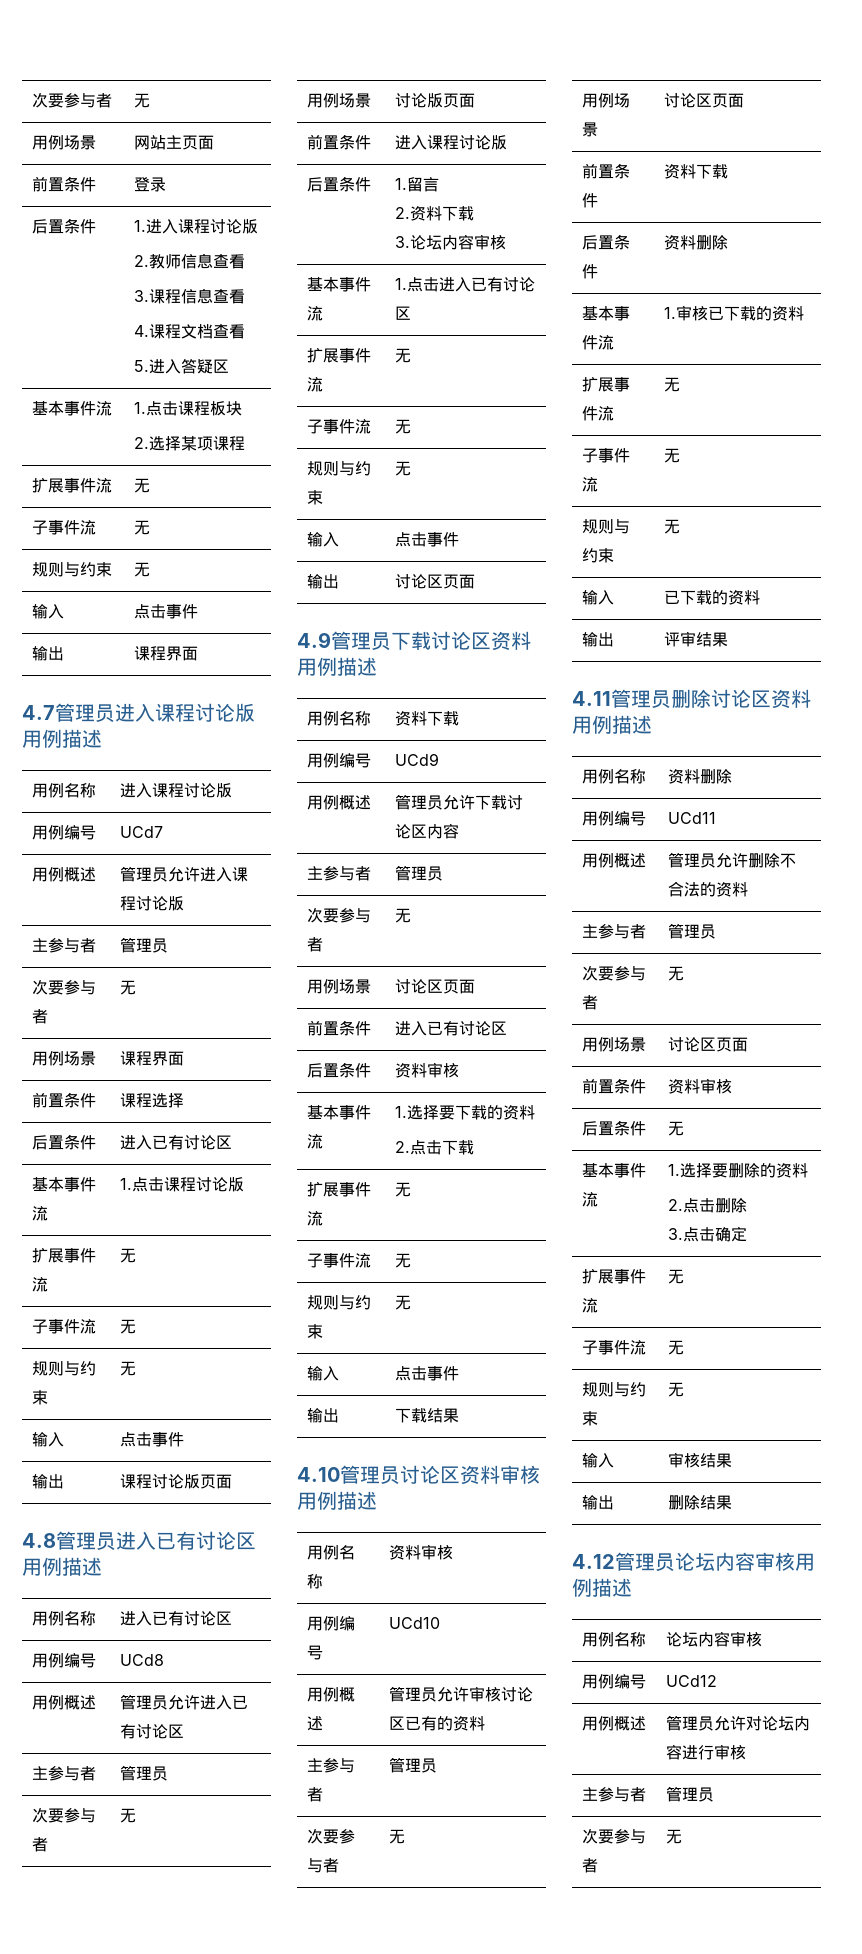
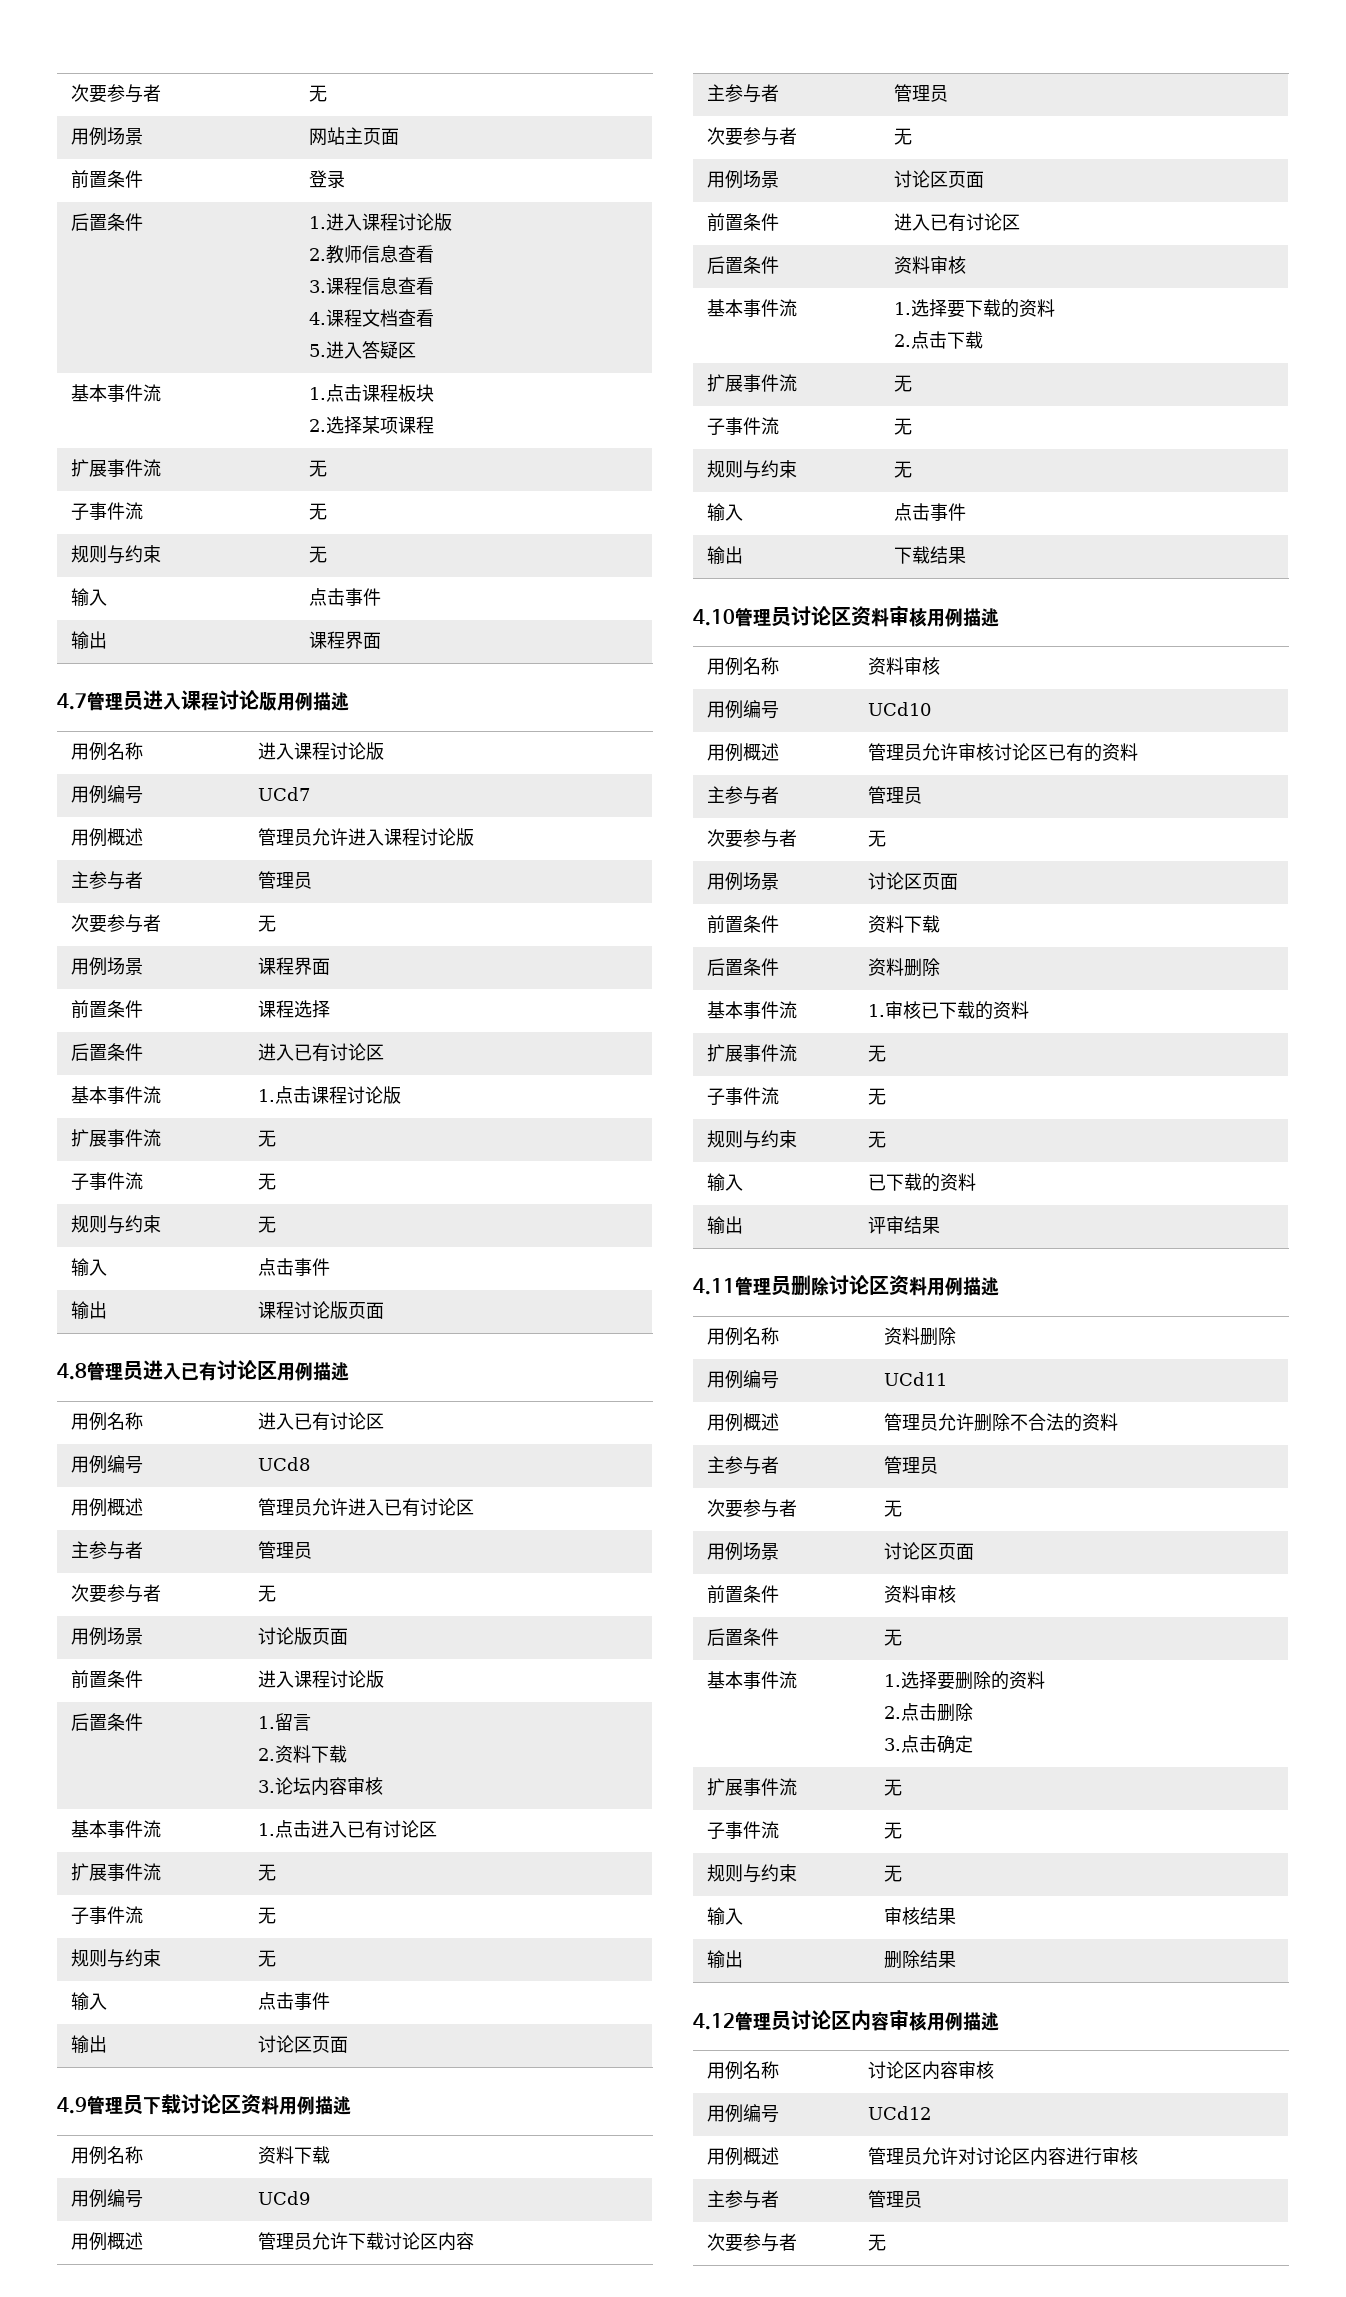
[675,1552,715,1571] 论坛 -> [791,2010,851,2030] 讨论区
[665,1632,698,1647] 论坛 -> [867,2061,922,2079] 讨论区
[761,1716,794,1731] 论坛 -> [975,2147,1030,2165] 讨论区

